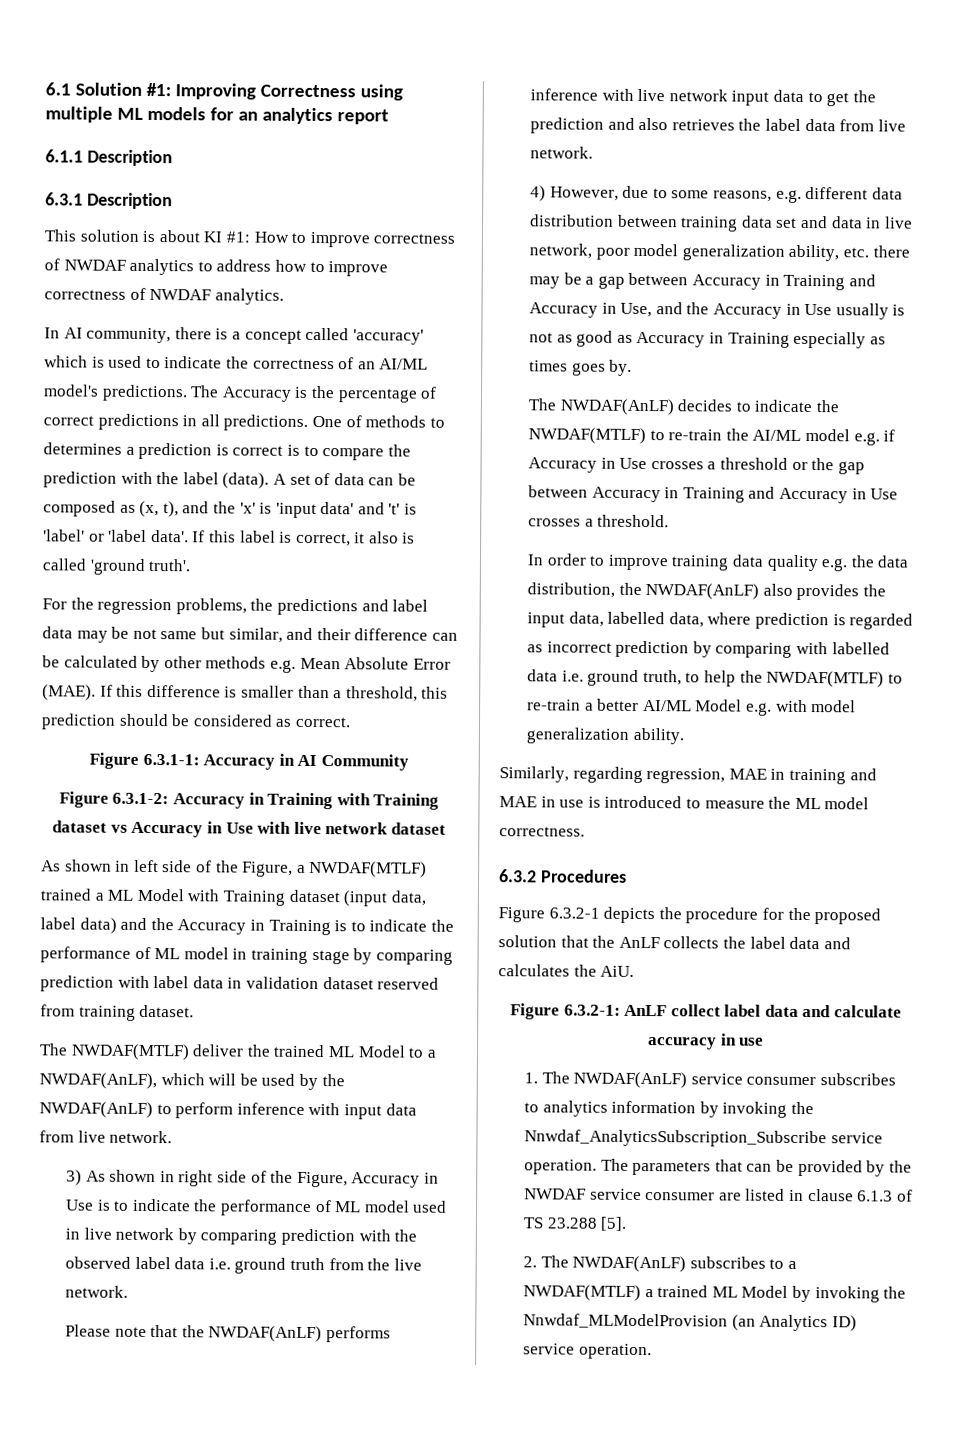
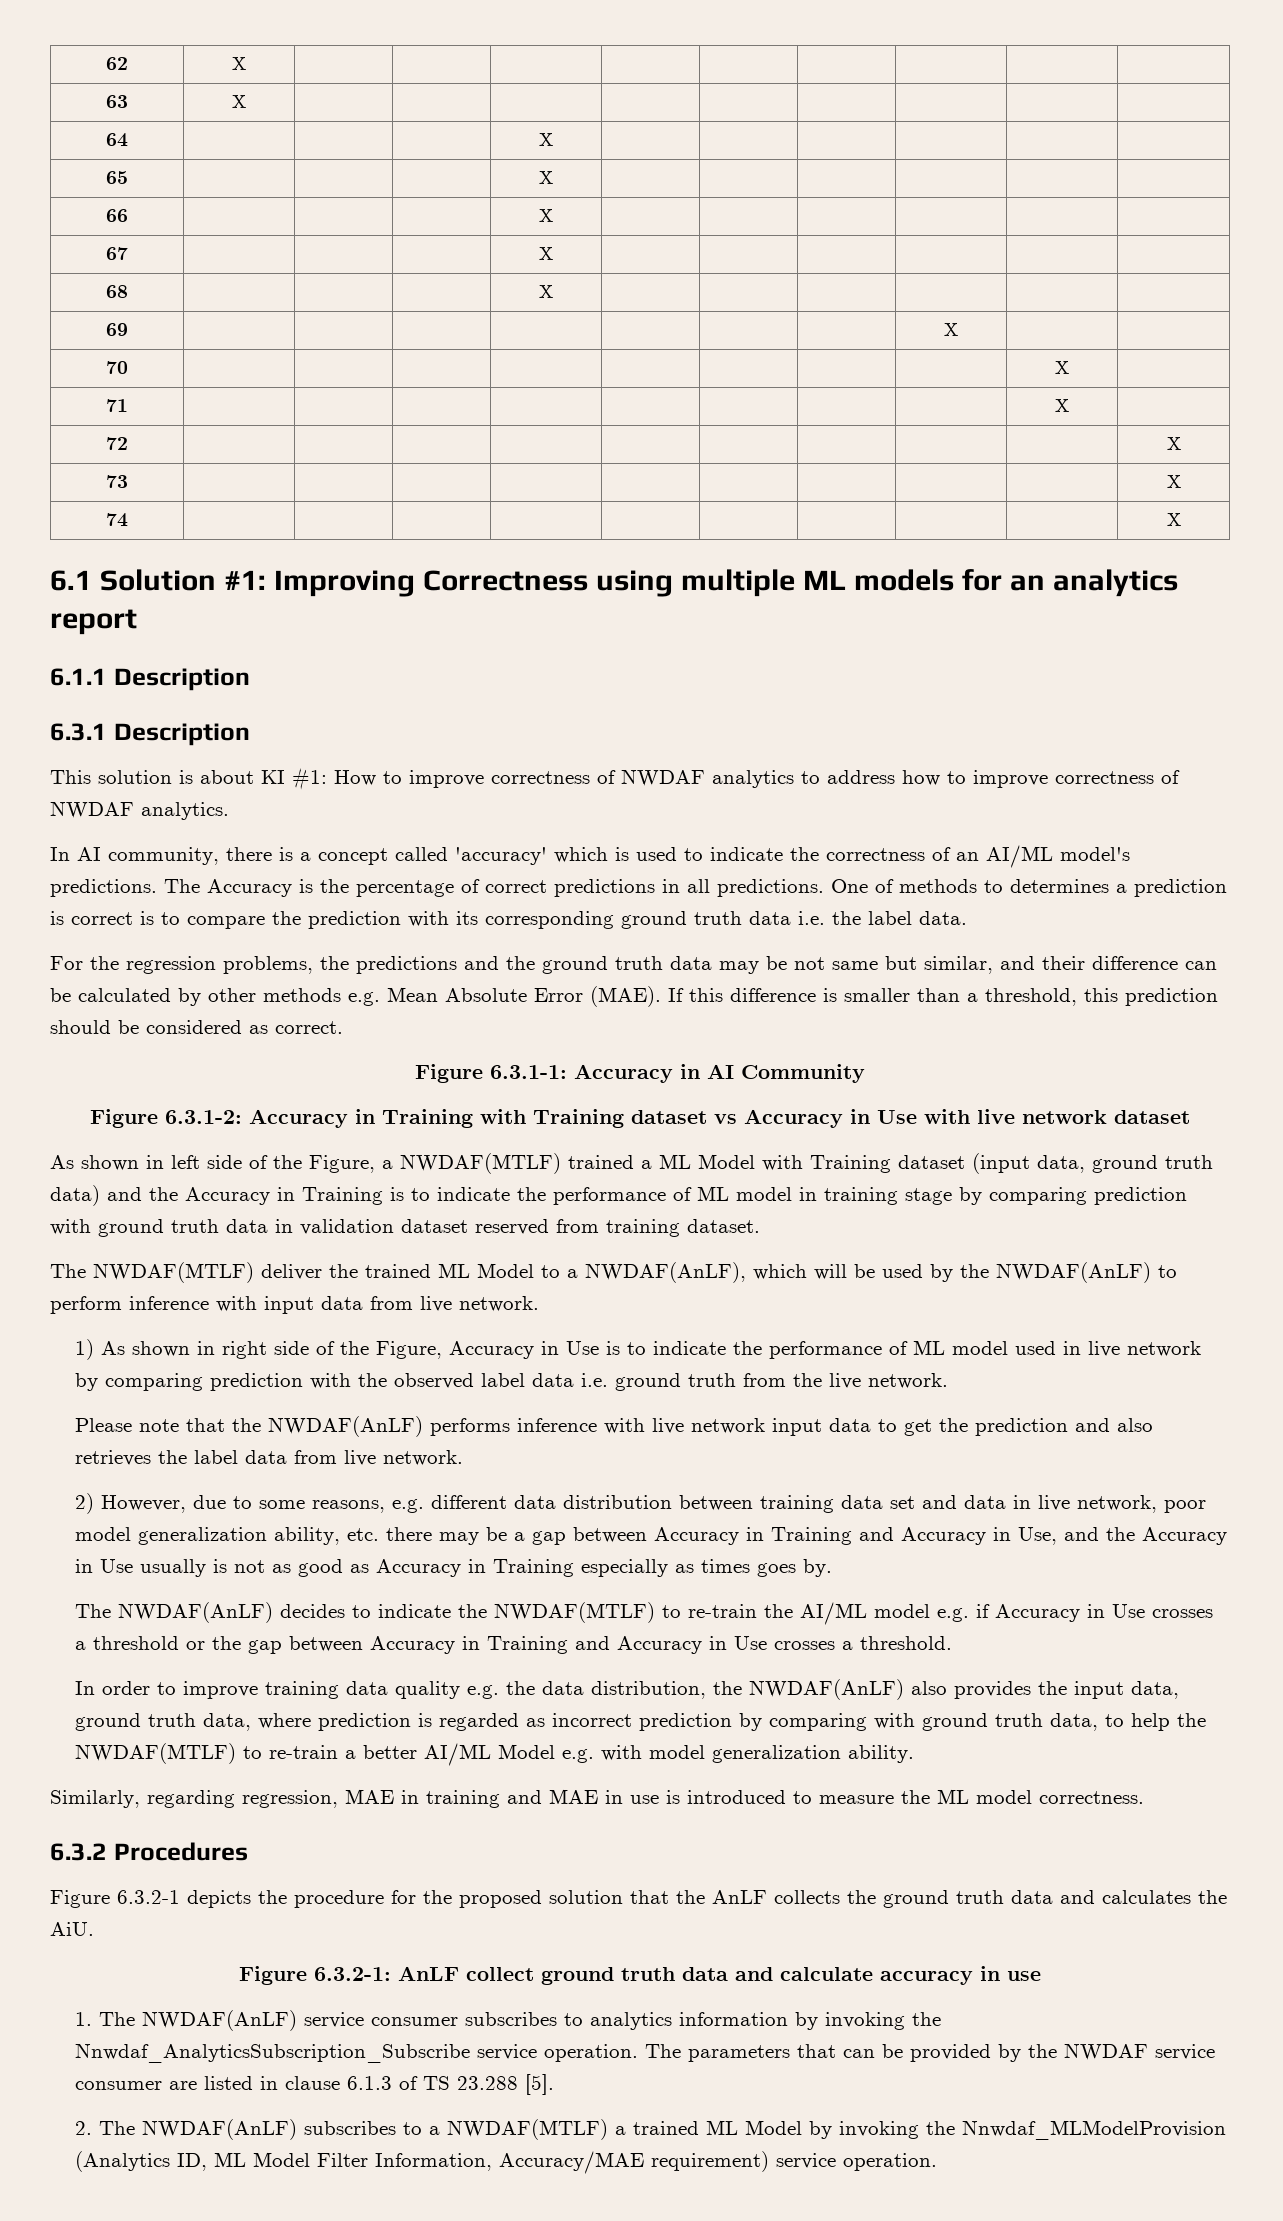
(45, 89) none -> [106,57,128,70] [232,57,246,70] [106,95,128,108] [232,95,246,108] [106,133,128,147] [539,133,553,146] [106,171,128,184] [539,171,553,184] [106,209,128,222] [539,209,553,222] [106,247,128,260] [539,247,553,260] [106,285,128,298] [539,285,553,298] [106,323,128,336] [944,323,958,336] [106,361,128,374] [1055,361,1069,374] [106,399,128,412] [1055,399,1069,412] [106,437,128,450] [1166,437,1181,450] [106,475,128,488] [1166,475,1181,488] [106,513,128,527] [1166,513,1181,526] 62 | X | | | | | | | | | // 63 | X | | | | | | | | | // 64 | | | | X | | | | | | // 65 | | | | X | | | | | | // 66 | | | | X | | | | | | // 67 | | | | X | | | | | | // 68 | | | | X | | | | | | // 69 | | | | | | | | X | | // 70 | | | | | | | | | X | // 71 | | | | | | | | | X | // 72 | | | | | | | | | | X // 73 | | | | | | | | | | X // 74 | | | | | | | | | | X //
[156,472,416,489] [43,500,418,519] [43,529,416,547] [42,558,191,575] the label (data). A set of data can be composed as (x, t), and the 'x' is 'input data' and 't' is 'label' or 'label data'. If this label is correct, it also is called 'ground truth'. -> [456,911,967,929] its corresponding ground truth data i.e. the label data.
[392,599,429,612] label -> [506,956,663,974] the ground truth
[40,917,76,930] label -> [1092,1155,1213,1173] ground truth
[153,976,190,989] label -> [98,1219,219,1237] ground truth
[66,1169,83,1186] 3) -> [75,1339,95,1360] 1)
[530,185,547,202] 4) -> [75,1493,95,1514] 2)
[607,611,666,625] labelled -> [75,1713,197,1731] ground truth
[831,642,890,655] [527,669,682,686] labelled data i.e. ground truth, -> [922,1713,1099,1731] ground truth data,
[749,936,786,949] label -> [883,1890,1004,1908] ground truth
[724,1004,762,1017] label -> [541,1967,675,1985] ground truth
[731,1314,857,1332] (an Analytics ID) -> [75,2151,770,2174] (Analytics ID, ML Model Filter Information, Accuracy/MAE requirement)

